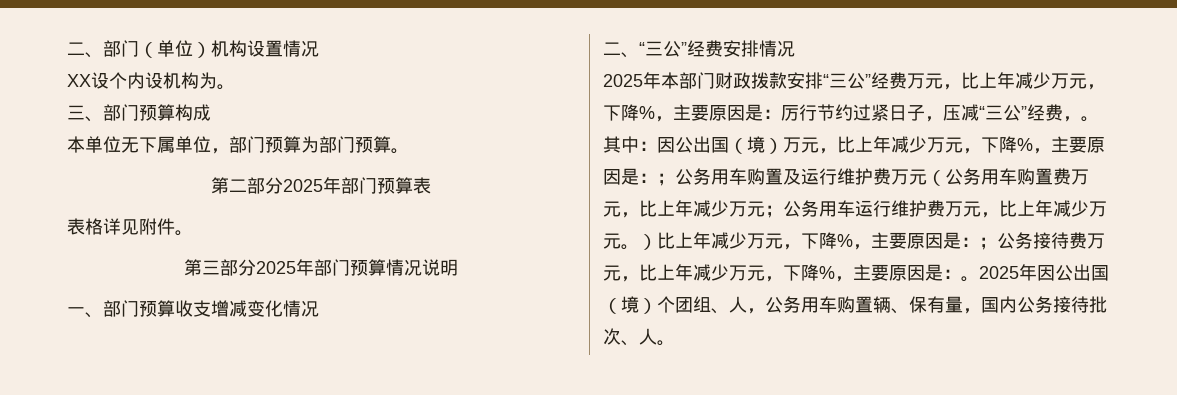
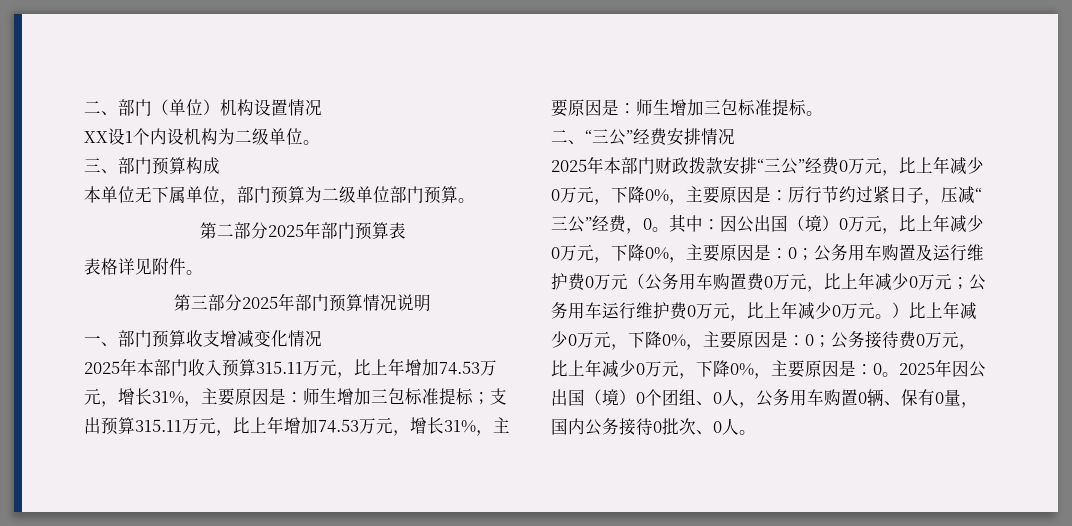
(109, 80) none -> [125,131,133,143] 1
(217, 80) none -> [235,128,303,145] 二级单位
(319, 144) none -> [322,186,390,203] 二级单位
(319, 308) none -> [84,358,497,378] [84,388,507,407] [84,416,510,436] [551,99,823,117] // 2025年本部门收入预算315.11万元，比上年增加74.53万元，增长31%，主要原因是：师生增加三包标准提标；支出预算315.11万元，比上年增加74.53万元，增长31%，主要原因是：师生增加三包标准提标。
[907,72,1105,90] [603,104,655,121] 万元，比上年减少万元，下降% -> [839,156,984,176] [551,186,669,205] 0万元，比上年减少0万元，下降0%
(1081, 119) none -> [643,218,652,230] 0
[783,136,1105,154] [603,168,657,185] 万元，比上年减少万元，下降%，主要原因是： -> [839,214,984,234] [551,244,797,263] 0万元，比上年减少0万元，下降0%，主要原因是：0
(891, 176) none -> [585,276,594,288] 0
[1071,169,1089,185] [603,200,729,218] 万元，比上年减少 -> [764,272,918,292] 0万元，比上年减少0
[945,200,1089,218] 万元，比上年减少 -> [687,301,841,321] 0万元，比上年减少0
[747,232,979,250] 万元，下降%，主要原因是： -> [568,331,814,350] 0万元，下降0%，主要原因是：0
[1087,233,1105,249] [603,264,961,282] 万元，比上年减少万元，下降%，主要原因是： -> [916,331,976,350] [551,359,882,379] 0万元，比上年减少0万元，下降0%，主要原因是：0
(657, 306) none -> [636,392,645,404] 0
(729, 311) none -> [713,392,722,404] 0
(873, 304) none -> [858,392,867,404] 0
(945, 304) none -> [935,392,944,404] 0
[1089,296,1107,313] [603,328,639,346] 批次、 -> [653,418,722,435] 0批次、0

